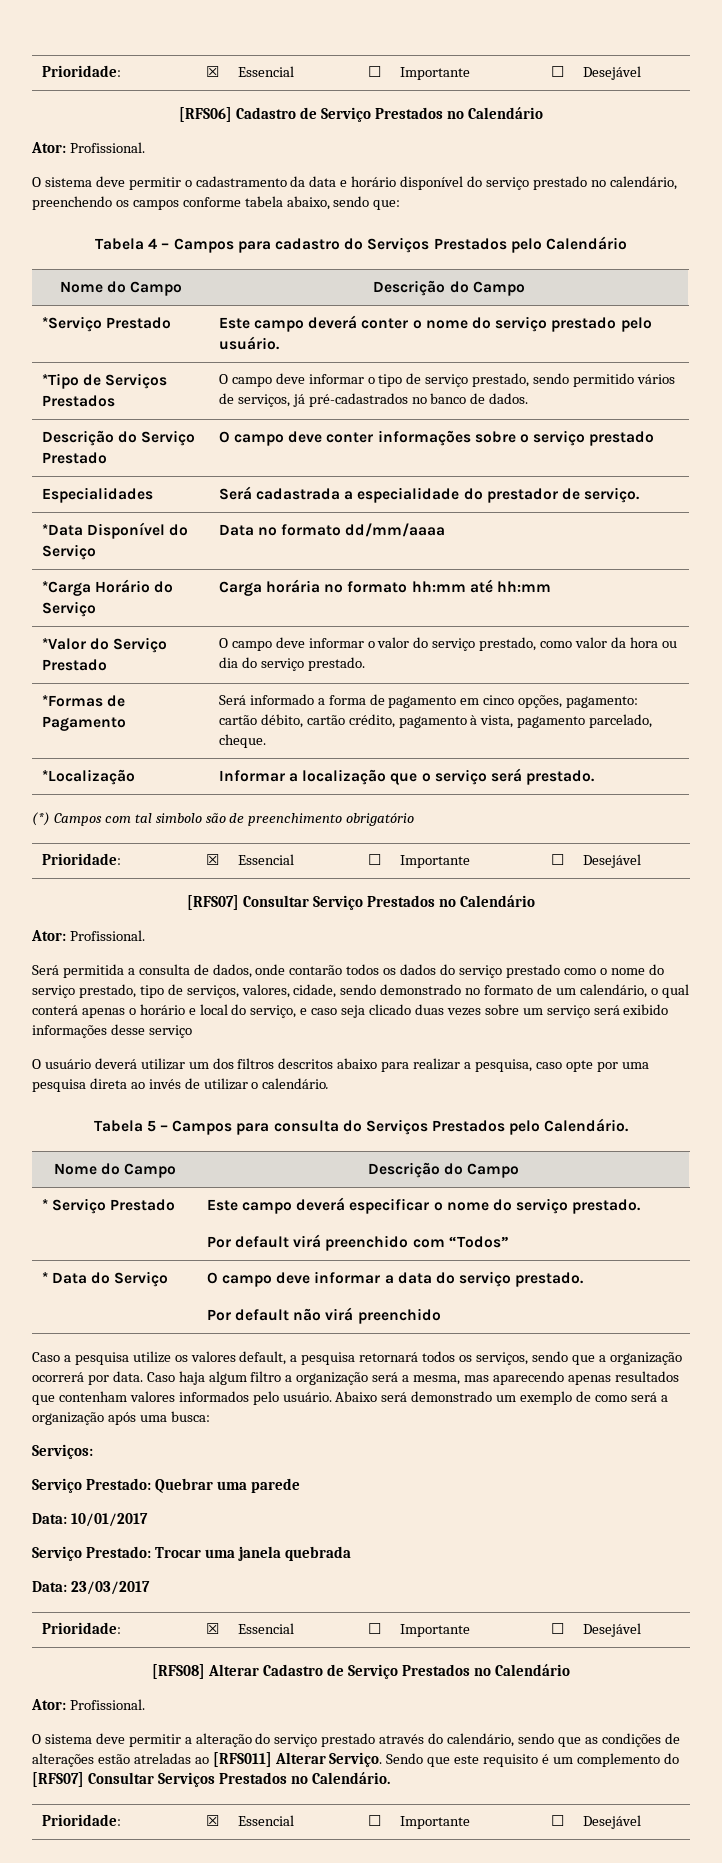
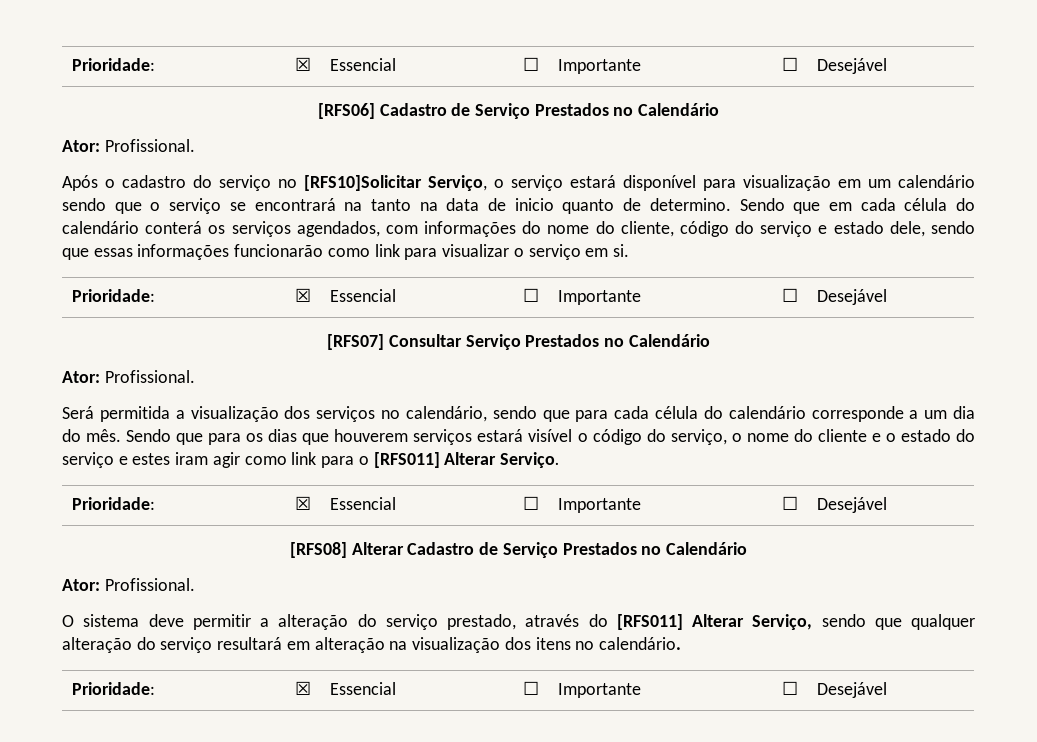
[32,176,677,190] [32,196,401,210] [95,236,627,253] [59,281,183,296] [373,280,525,296] [41,316,172,332] [218,315,652,332] [218,336,279,350] [41,373,168,389] [41,395,115,407] [218,373,675,387] [218,393,529,407] [41,430,196,446] [41,452,107,464] [218,430,655,446] [41,487,153,503] [218,486,640,503] [41,522,189,539] [41,544,96,560] [218,523,446,537] [41,579,174,596] [41,601,96,617] [218,579,551,596] [41,637,168,653] [41,659,107,671] [218,637,677,651] [218,657,365,671] [41,695,126,707] [41,716,126,731] [218,694,639,708] [218,714,653,728] [218,734,266,748] [41,769,135,785] [218,768,595,785] [32,812,415,826] O sistema deve permitir o cadastramento da data e horário disponível do serviço prestado no calendário, preenchendo os campos conforme tabela abaixo, sendo que: // Tabela 4 – Campos para cadastro do Serviços Prestados pelo Calendário // Nome do Campo | Descrição do Campo // *Serviço Prestado | Este campo deverá conter o nome do serviço prestado pelo usuário. // *Tipo de Serviços Prestados | O campo deve informar o tipo de serviço prestado, sendo permitido vários de serviços, já pré-cadastrados no banco de dados. // Descrição do Serviço Prestado | O campo deve conter informações sobre o serviço prestado // Especialidades | Será cadastrada a especialidade do prestador de serviço. // *Data Disponível do Serviço | Data no formato dd/mm/aaaa // *Carga Horário do Serviço | Carga horária no formato hh:mm até hh:mm // *Valor do Serviço Prestado | O campo deve informar o valor do serviço prestado, como valor da hora ou dia do serviço prestado. // *Formas de Pagamento | Será informado a forma de pagamento em cinco opções, pagamento: cartão débito, cartão crédito, pagamento à vista, pagamento parcelado, cheque. // *Localização | Informar a localização que o serviço será prestado. // (*) Campos com tal simbolo são de preenchimento obrigatório -> [62,175,975,191] [62,198,976,214] [62,221,975,237] [62,244,629,260] Após o cadastro do serviço no [RFS10]Solicitar Serviço, o serviço estará disponível para visualização em um calendário sendo que o serviço se encontrará na tanto na data de inicio quanto de determino. Sendo que em cada célula do calendário conterá os serviços agendados, com informações do nome do cliente, código do serviço e estado dele, sendo que essas informações funcionarão como link para visualizar o serviço em si.
[138,964,664,978] [32,984,689,998] [32,1004,669,1018] [32,1024,192,1038] [32,1058,649,1072] [32,1078,330,1092] [93,1118,629,1135] [53,1163,177,1178] [367,1162,520,1178] [41,1198,176,1214] [206,1197,641,1214] [206,1234,509,1251] [41,1271,169,1287] [206,1271,584,1287] [206,1307,441,1324] [32,1351,682,1365] [32,1371,679,1385] [32,1391,668,1405] [32,1411,210,1425] [32,1444,93,1459] [32,1478,300,1493] [32,1513,148,1527] [32,1546,351,1561] [32,1581,150,1595] consulta de dados, onde contarão todos os dados do serviço prestado como o nome do serviço prestado, tipo de serviços, valores, cidade, sendo demonstrado no formato de um calendário, o qual conterá apenas o horário e local do serviço, e caso seja clicado duas vezes sobre um serviço será exibido informações desse serviço // O usuário deverá utilizar um dos filtros descritos abaixo para realizar a pesquisa, caso opte por uma pesquisa direta ao invés de utilizar o calendário. // Tabela 5 – Campos para consulta do Serviços Prestados pelo Calendário. // Nome do Campo | Descrição do Campo // * Serviço Prestado | Este campo deverá especificar o nome do serviço prestado. // Por default virá preenchido com “Todos” // * Data do Serviço | O campo deve informar a data do serviço prestado. // Por default não virá preenchido // Caso a pesquisa utilize os valores default, a pesquisa retornará todos os serviços, sendo que a organização ocorrerá por data. Caso haja algum filtro a organização será a mesma, mas aparecendo apenas resultados que contenham valores informados pelo usuário. Abaixo será demonstrado um exemplo de como será a organização após uma busca: // Serviços: // Serviço Prestado: Quebrar uma parede // Data: 10/01/2017 // Serviço Prestado: Trocar uma janela quebrada // Data: 23/03/2017 -> [190,406,976,422] [62,429,975,445] [62,452,560,468] visualização dos serviços no calendário, sendo que para cada célula do calendário corresponde a um dia do mês. Sendo que para os dias que houverem serviços estará visível o código do serviço, o nome do cliente e o estado do serviço e estes iram agir como link para o [RFS011] Alterar Serviço.
[321,1733,376,1747] prestado -> [447,614,516,630] prestado,
[447,1733,680,1747] [32,1752,679,1767] [32,1772,390,1787] calendário, sendo que as condições de alterações estão atreladas ao [RFS011] Alterar Serviço. Sendo que este requisito é um complemento do [RFS07] Consultar Serviços Prestados no Calendário. -> [616,614,975,630] [62,637,681,653] [RFS011] Alterar Serviço, sendo que qualquer alteração do serviço resultará em alteração na visualização dos itens no calendário.

